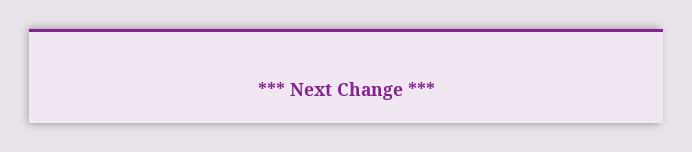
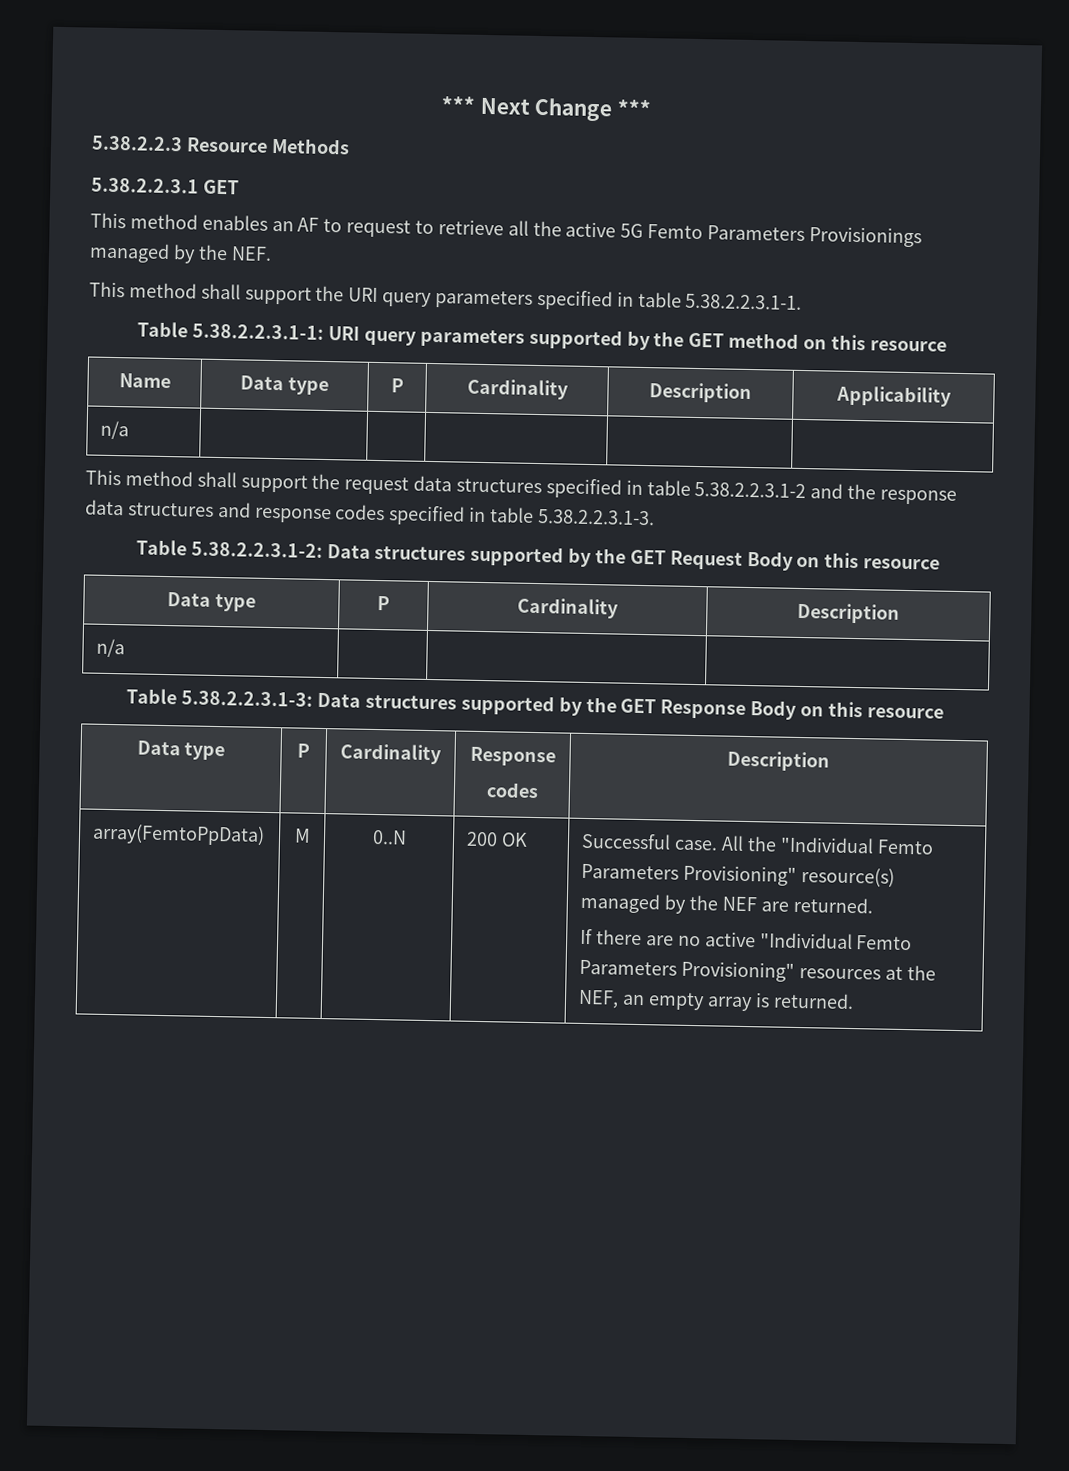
(435, 89) none -> [91,135,350,155] [91,177,239,195] [90,212,922,248] [89,242,272,264] [89,281,803,311] [137,321,947,352] [118,373,171,389] [240,375,329,396] [390,378,404,393] [466,378,569,400] [649,382,752,404] [835,385,952,407] [100,420,130,440] [85,469,958,505] [85,499,655,526] [135,539,941,571] [167,592,256,612] [377,596,390,611] [517,597,619,619] [797,602,900,624] [96,638,126,658] [126,688,944,720] [136,740,226,761] [297,743,310,758] [340,743,442,765] [469,746,556,767] [485,782,539,799] [727,750,830,772] [92,823,266,846] [293,828,311,843] [371,829,407,845] [466,831,529,847] [581,832,934,855] [581,863,895,888] [580,892,873,914] [580,928,913,951] [579,959,936,982] [578,989,854,1012] // 5.38.2.2.3 Resource Methods // 5.38.2.2.3.1 GET // This method enables an AF to request to retrieve all the active 5G Femto Parameters Provisionings managed by the NEF. // This method shall support the URI query parameters specified in table 5.38.2.2.3.1-1. // Table 5.38.2.2.3.1-1: URI query parameters supported by the GET method on this resource // Name | Data type | P | Cardinality | Description | Applicability // n/a | | | | | // This method shall support the request data structures specified in table 5.38.2.2.3.1-2 and the response data structures and response codes specified in table 5.38.2.2.3.1-3. // Table 5.38.2.2.3.1-2: Data structures supported by the GET Request Body on this resource // Data type | P | Cardinality | Description // n/a | | | // Table 5.38.2.2.3.1-3: Data structures supported by the GET Response Body on this resource // Data type | P | Cardinality | Response // codes | Description // array(FemtoPpData) | M | 0..N | 200 OK | Successful case. All the "Individual Femto Parameters Provisioning" resource(s) managed by the NEF are returned. // If there are no active "Individual Femto Parameters Provisioning" resources at the NEF, an empty array is returned.

